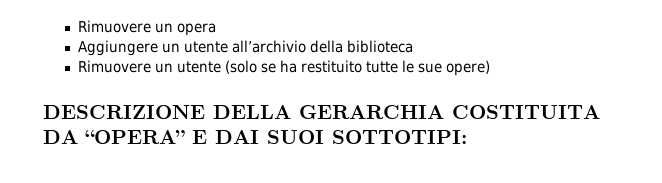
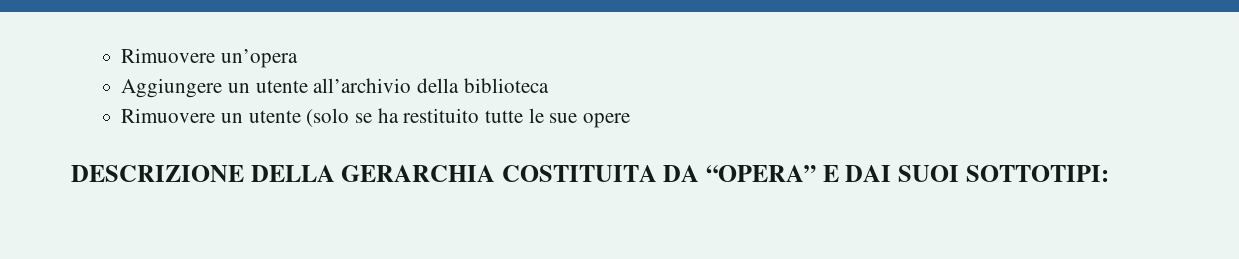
[78,20,217,36] Rimuovere un opera -> [121,48,299,68] Rimuovere un’opera
[446,60,491,76] opere) -> [583,113,631,128] opere

